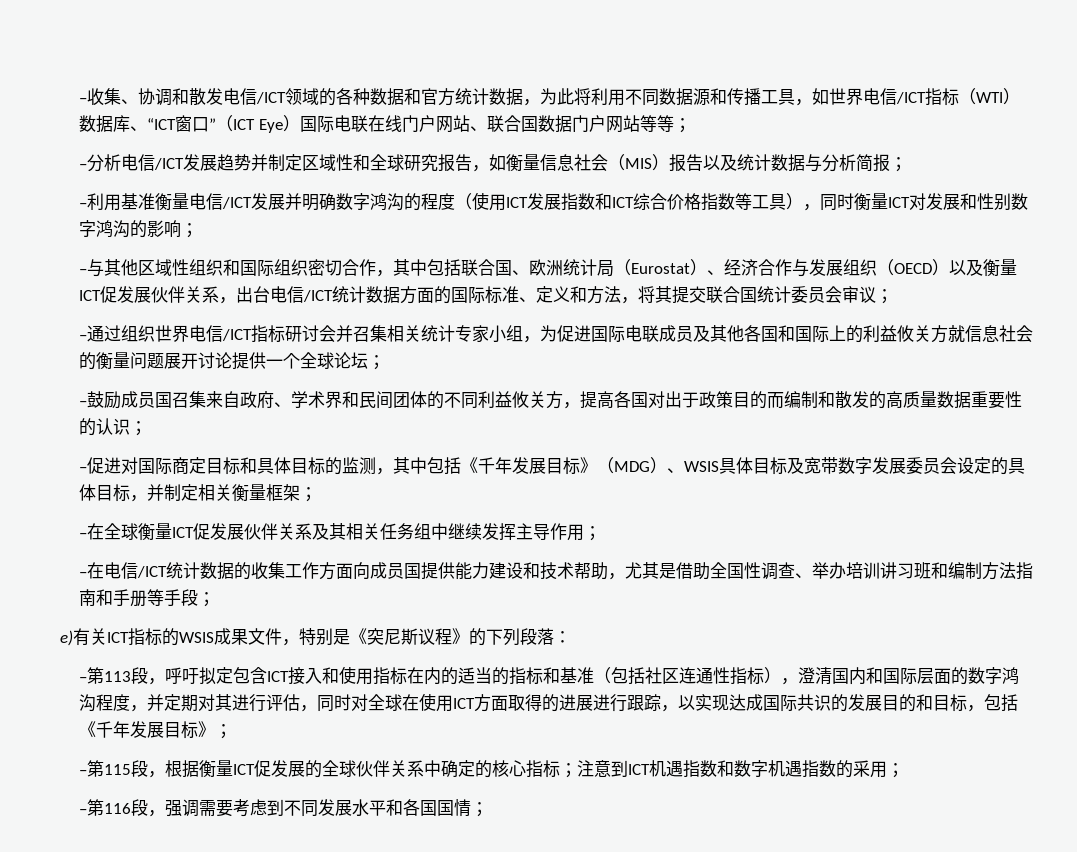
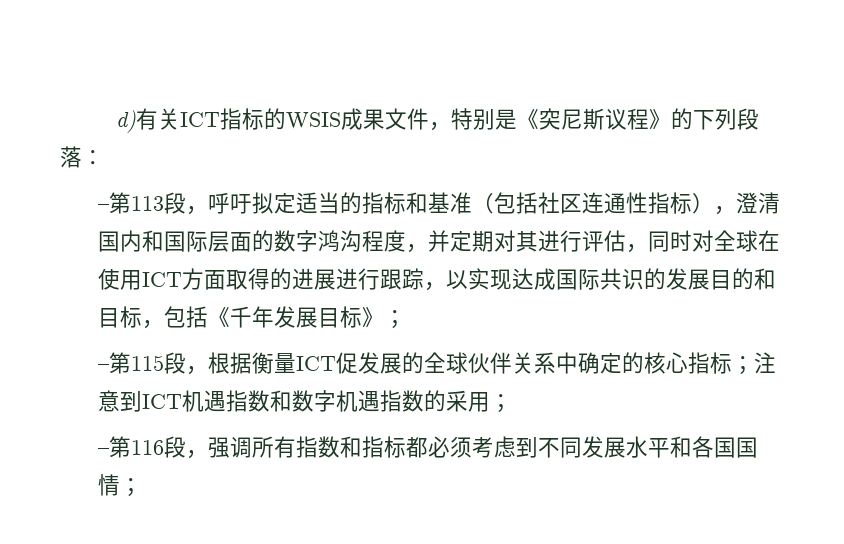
[78,88,1020,106] [78,115,691,133] [78,154,907,172] [78,192,1028,211] [78,220,198,238] [78,259,1017,277] [78,286,893,304] [78,325,1033,343] [78,352,385,370] [78,391,1022,409] [78,418,147,436] [78,457,1025,475] [78,484,317,502] [78,523,601,541] [78,562,1033,580] [78,589,215,607] [60,630,73,646] –收集、协调和散发电信/ICT领域的各种数据和官方统计数据，为此将利用不同数据源和传播工具，如世界电信/ICT指标（WTI）数据库、“ICT窗口”（ICT Eye）国际电联在线门户网站、联合国数据门户网站等等； // –分析电信/ICT发展趋势并制定区域性和全球研究报告，如衡量信息社会（MIS）报告以及统计数据与分析简报； // –利用基准衡量电信/ICT发展并明确数字鸿沟的程度（使用ICT发展指数和ICT综合价格指数等工具），同时衡量ICT对发展和性别数字鸿沟的影响； // –与其他区域性组织和国际组织密切合作，其中包括联合国、欧洲统计局（Eurostat）、经济合作与发展组织（OECD）以及衡量ICT促发展伙伴关系，出台电信/ICT统计数据方面的国际标准、定义和方法，将其提交联合国统计委员会审议； // –通过组织世界电信/ICT指标研讨会并召集相关统计专家小组，为促进国际电联成员及其他各国和国际上的利益攸关方就信息社会的衡量问题展开讨论提供一个全球论坛； // –鼓励成员国召集来自政府、学术界和民间团体的不同利益攸关方，提高各国对出于政策目的而编制和散发的高质量数据重要性的认识； // –促进对国际商定目标和具体目标的监测，其中包括《千年发展目标》（MDG）、WSIS具体目标及宽带数字发展委员会设定的具体目标，并制定相关衡量框架； // –在全球衡量ICT促发展伙伴关系及其相关任务组中继续发挥主导作用； // –在电信/ICT统计数据的收集工作方面向成员国提供能力建设和技术帮助，尤其是借助全国性调查、举办培训讲习班和编制方法指南和手册等手段； // e) -> [115,110,136,133] d)
[232,666,458,685] 包含ICT接入和使用指标在内的 -> (296, 203) none
[198,799,233,817] 需要 -> [251,436,472,458] 所有指数和指标都必须

